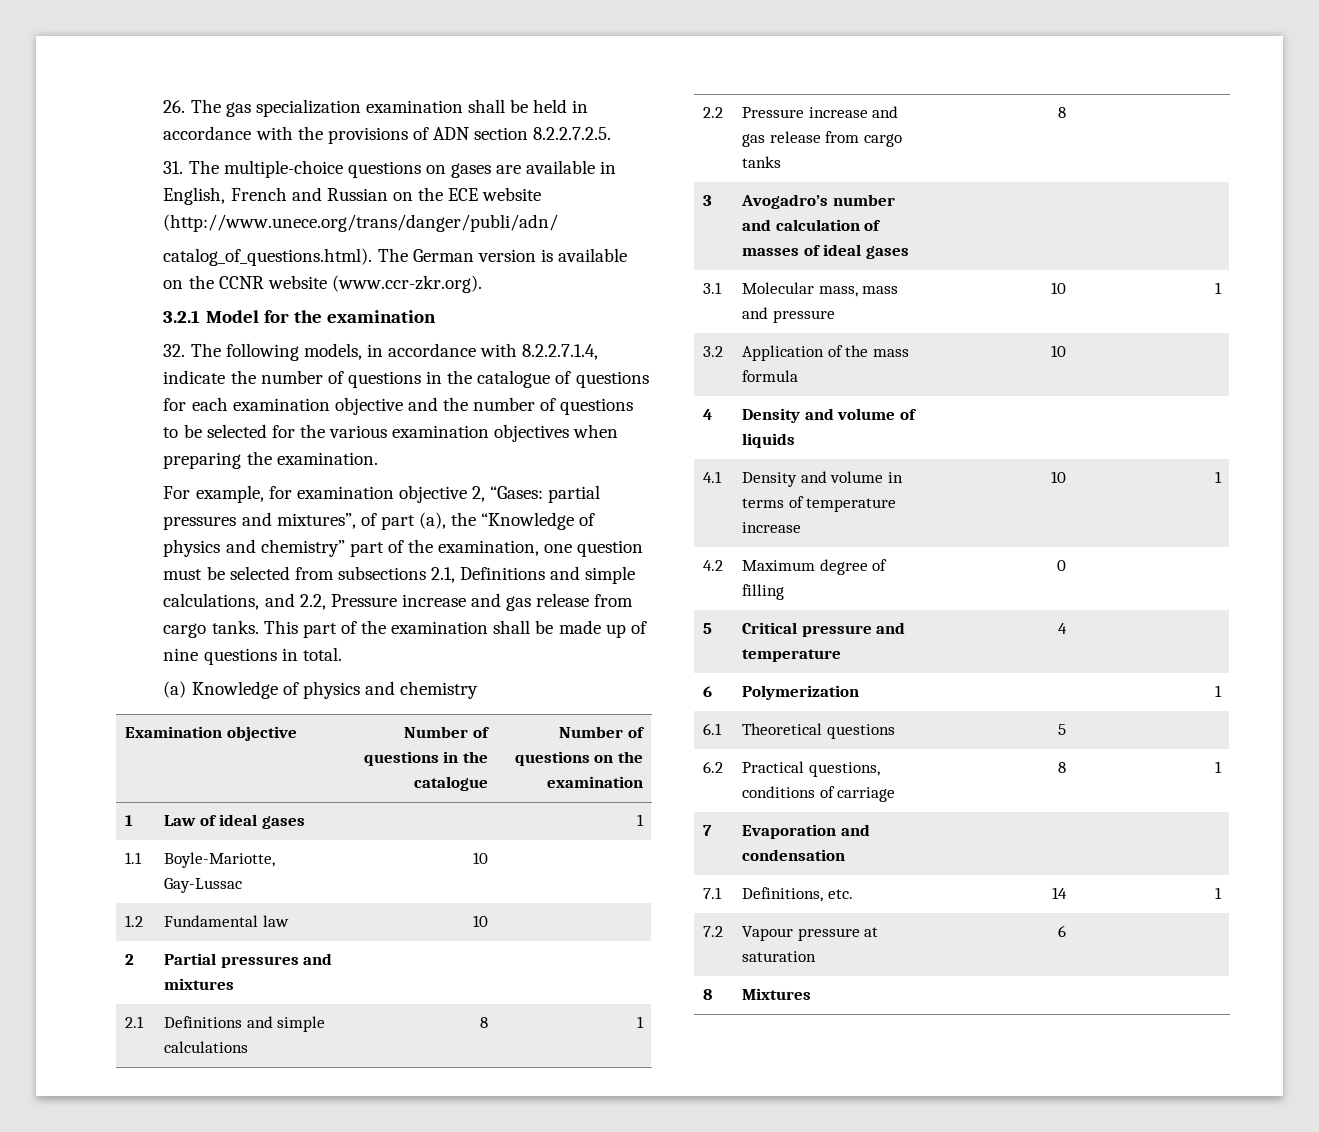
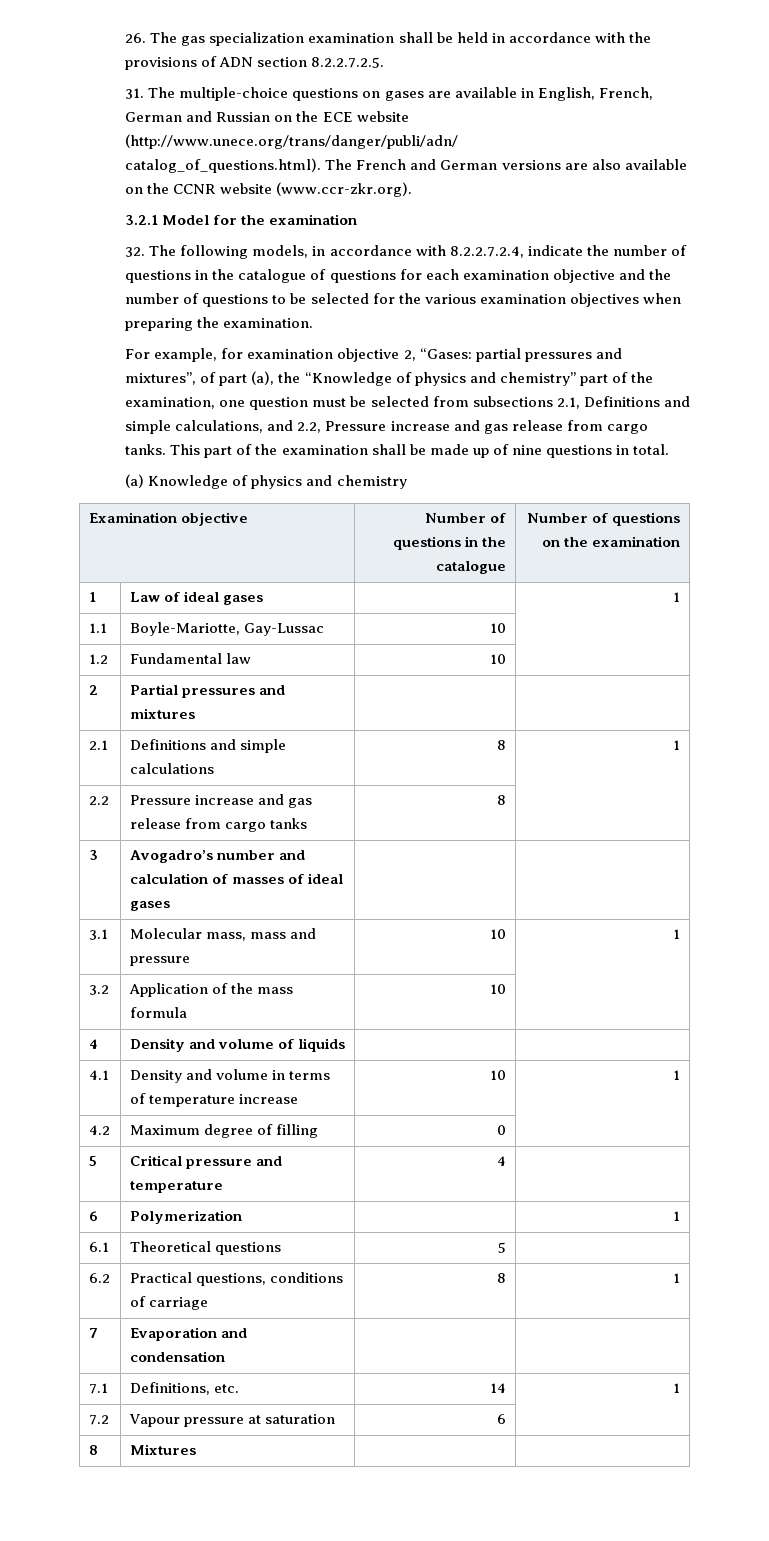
[230,187,287,201] French -> [598,87,653,100] [125,112,183,122] French, German
[412,249,553,262] German version is -> [356,159,621,170] French and German versions are also
[522,344,599,360] 8.2.2.7.1.4, -> [449,246,524,258] 8.2.2.7.2.4,

